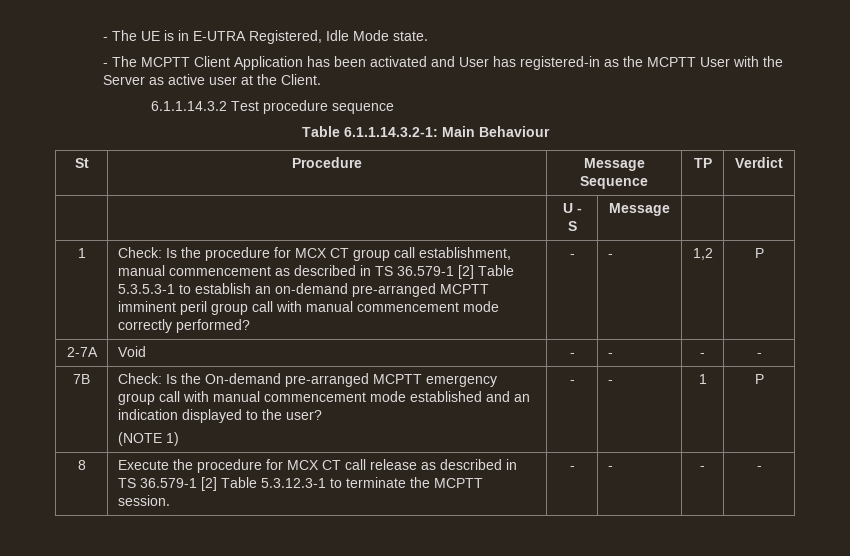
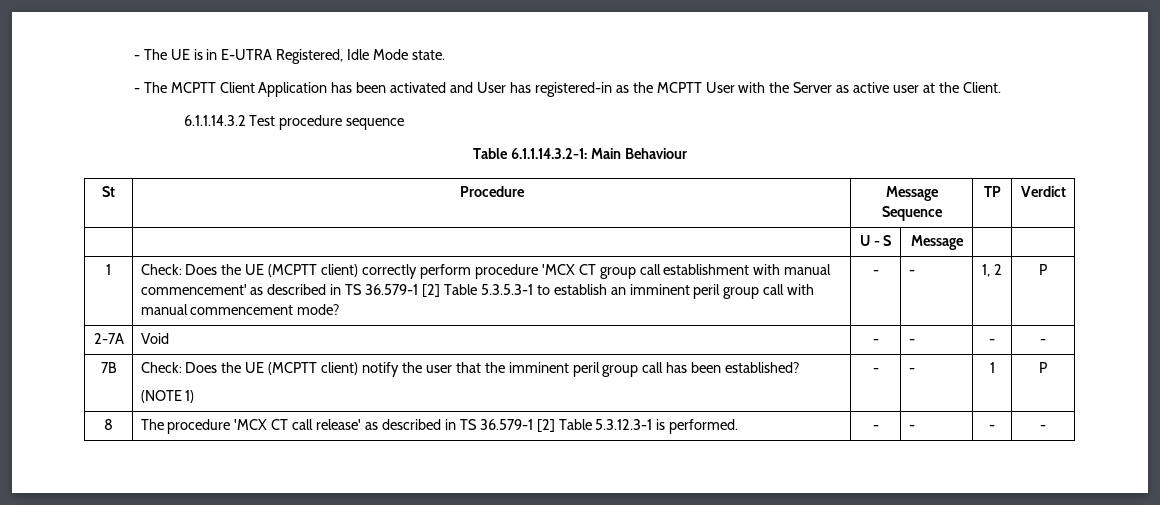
[165,247,511,261] [117,265,271,276] Is the procedure for MCX CT group call establishment, manual commencement -> [185,264,832,279] [140,284,247,295] Does the UE (MCPTT client) correctly perform procedure 'MCX CT group call establishment with manual commencement'
[274,283,489,297] on-demand pre-arranged MCPTT -> (626, 291) none
[462,301,499,312] [117,319,250,333] [569,254,575,258] [607,254,613,258] [692,248,713,260] mode correctly performed? | - | - | 1,2 -> [297,304,340,315] [872,270,879,275] [908,270,915,275] [982,264,1002,277] mode? | - | - | 1, 2
[165,373,497,387] [117,391,530,405] [117,409,322,423] Is the On-demand pre-arranged MCPTT emergency group call with manual commencement mode established and an indication displayed to the user? -> [185,362,800,377] Does the UE (MCPTT client) notify the user that the imminent peril group call has been established?
[117,459,319,473] Execute the procedure for MCX -> [140,419,268,434] The procedure 'MCX
[369,459,417,470] release -> [316,419,362,430] release'
[329,477,483,488] [117,495,170,506] to terminate the MCPTT session. -> [656,419,739,434] is performed.

